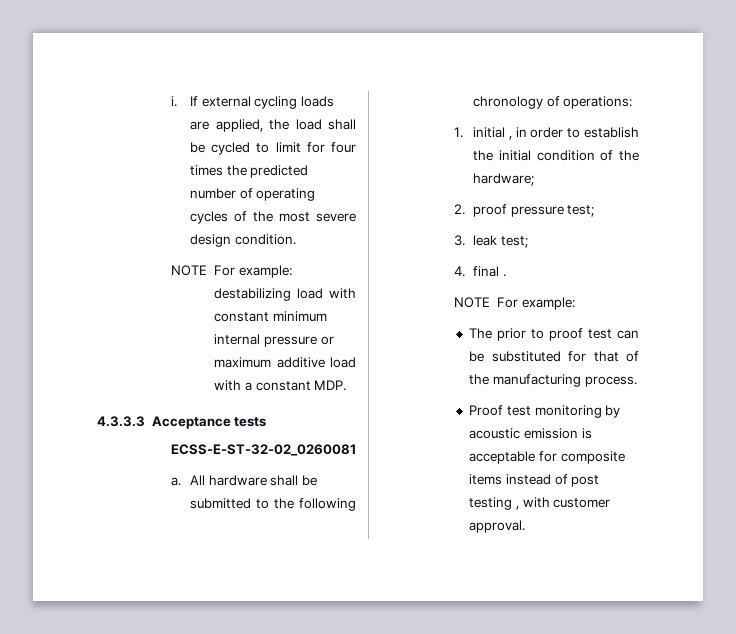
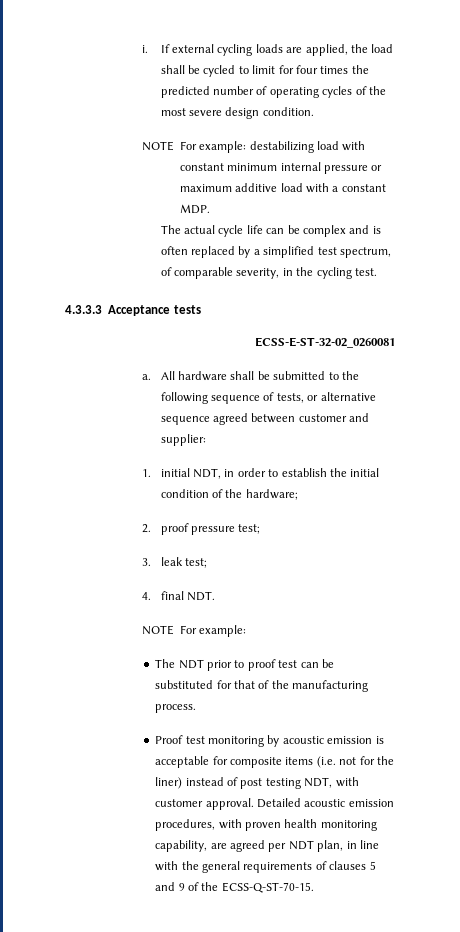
(347, 385) none -> [160,225,381,237] [160,246,391,258] [160,267,377,279] // The actual cycle life can be complex and is often replaced by a simplified test spectrum, of comparable severity, in the cycling test.
[473,96,633,109] chronology of operations: -> [211,392,376,404] [160,413,370,425] [160,434,206,446] sequence of tests, or alternative sequence agreed between customer and supplier:
[508,136,512,140] , -> [193,468,222,479] NDT,
[502,274,506,277] . -> [187,591,216,601] NDT.
(493, 333) none -> [178,659,204,669] NDT
(503, 479) none -> [316,756,394,768] [155,777,183,789] (i.e. not for the liner)
[515,506,519,510] , -> [304,777,333,788] NDT,
(526, 526) none -> [257,798,394,808] [155,819,377,831] [155,840,379,852] [155,861,376,873] [155,882,314,893] Detailed acoustic emission procedures, with proven health monitoring capability, are agreed per NDT plan, in line with the general requirements of clauses 5 and 9 of the ECSS-Q-ST-70-15.

